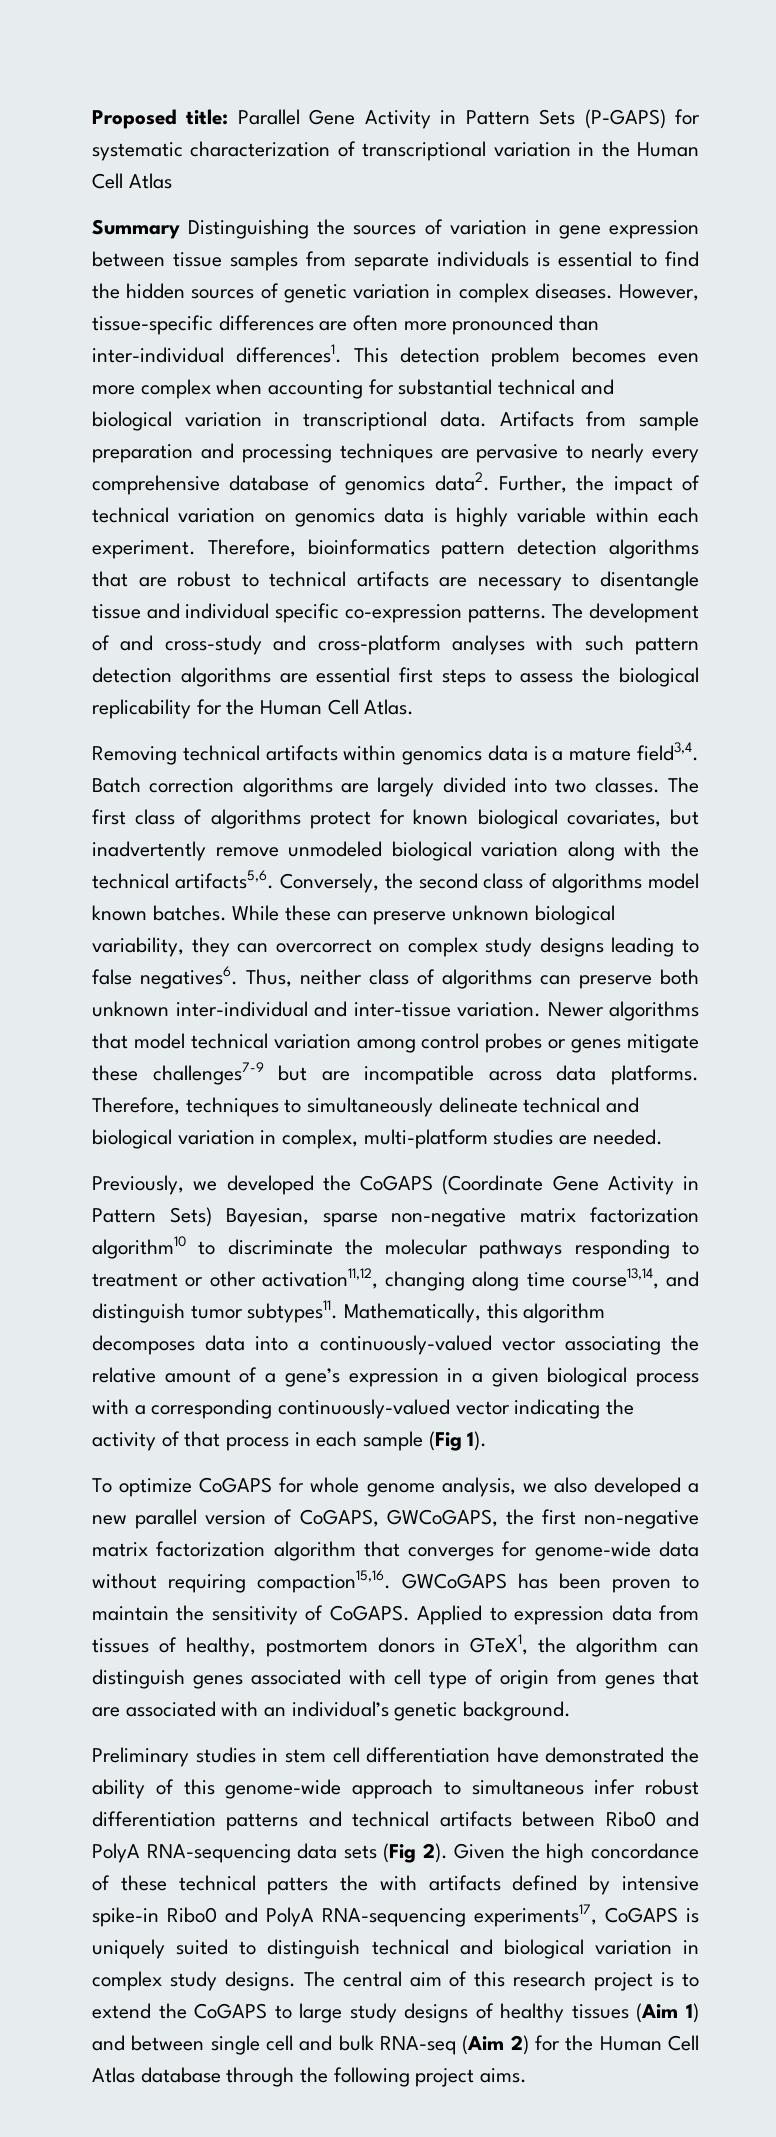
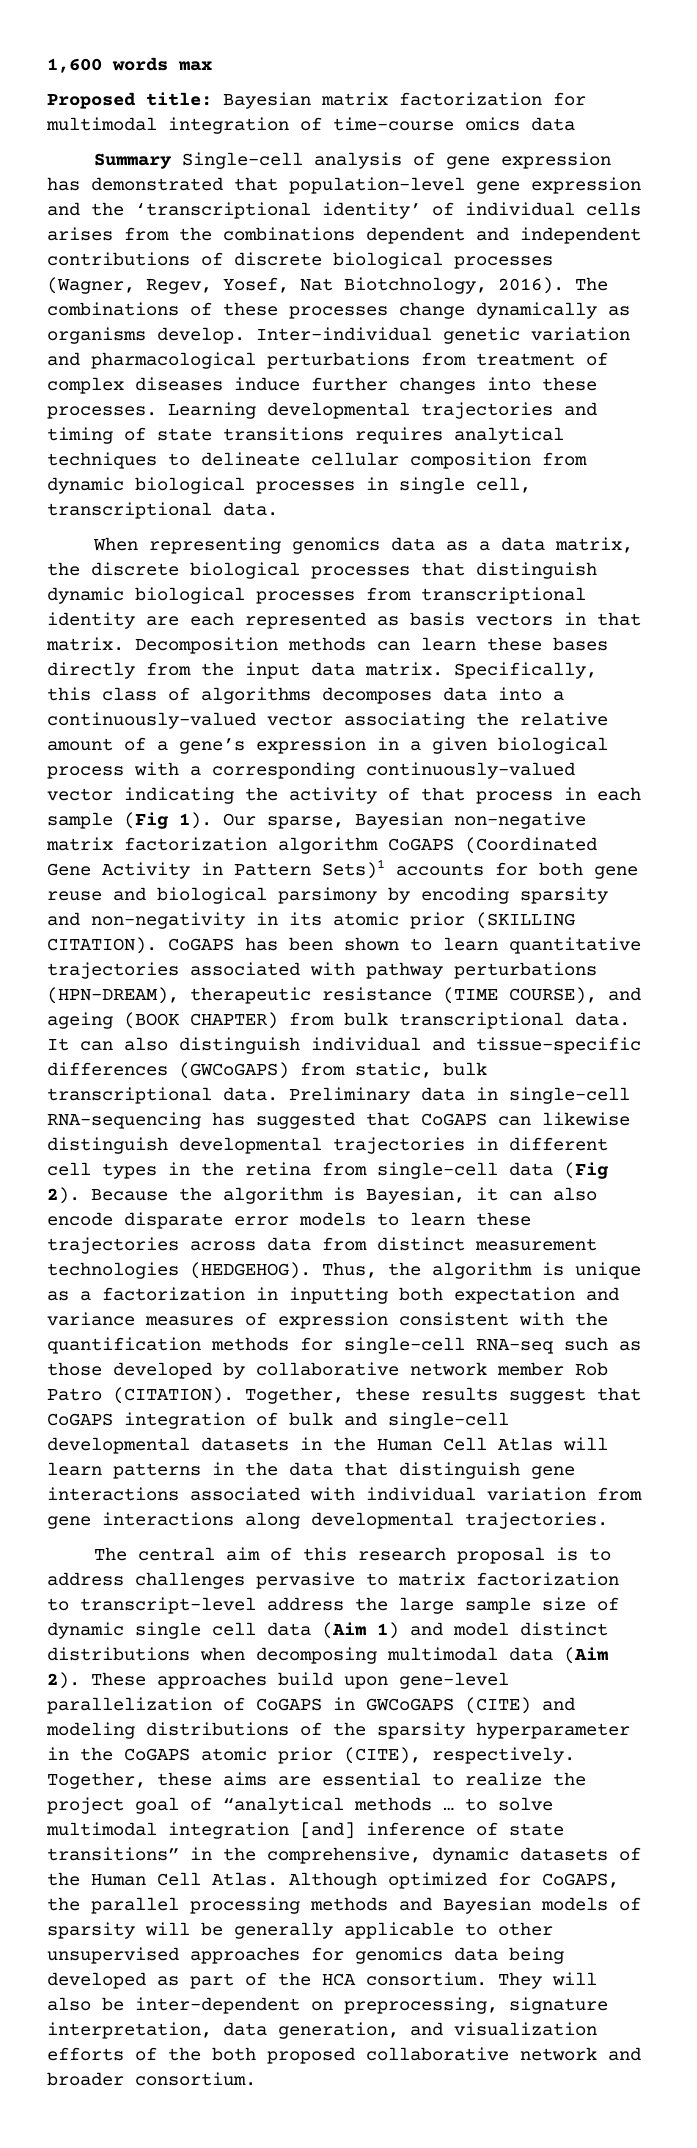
[92,109,701,129] [92,141,700,161] [92,173,172,189] [92,219,699,239] [92,251,699,271] [92,283,699,303] [92,315,600,335] [92,344,699,367] [92,379,614,399] [92,411,699,431] [92,443,699,463] [92,472,700,495] [92,507,699,527] [92,539,699,559] [92,571,699,591] [92,603,699,623] [92,635,699,655] [92,667,699,687] [92,699,415,719] [92,742,699,765] [92,777,699,797] [92,809,699,829] [92,841,699,861] [92,870,699,893] [92,905,615,925] [92,937,699,957] [92,966,699,989] [92,1001,699,1021] [92,1033,700,1053] [92,1062,699,1085] [92,1097,640,1117] [92,1129,663,1149] [92,1175,699,1195] [92,1207,699,1227] [92,1236,699,1259] [92,1268,699,1291] [92,1300,606,1323] Proposed title: Parallel Gene Activity in Pattern Sets (P-GAPS) for systematic characterization of transcriptional variation in the Human Cell Atlas // Summary Distinguishing the sources of variation in gene expression between tissue samples from separate individuals is essential to find the hidden sources of genetic variation in complex diseases. However, tissue-specific differences are often more pronounced than inter-individual differences1. This detection problem becomes even more complex when accounting for substantial technical and biological variation in transcriptional data. Artifacts from sample preparation and processing techniques are pervasive to nearly every comprehensive database of genomics data2. Further, the impact of technical variation on genomics data is highly variable within each experiment. Therefore, bioinformatics pattern detection algorithms that are robust to technical artifacts are necessary to disentangle tissue and individual specific co-expression patterns. The development of and cross-study and cross-platform analyses with such pattern detection algorithms are essential first steps to assess the biological replicability for the Human Cell Atlas. // Removing technical artifacts within genomics data is a mature field3,4. Batch correction algorithms are largely divided into two classes. The first class of algorithms protect for known biological covariates, but inadvertently remove unmodeled biological variation along with the technical artifacts5,6. Conversely, the second class of algorithms model known batches. While these can preserve unknown biological variability, they can overcorrect on complex study designs leading to false negatives6. Thus, neither class of algorithms can preserve both unknown inter-individual and inter-tissue variation. Newer algorithms that model technical variation among control probes or genes mitigate these challenges7-9 but are incompatible across data platforms. Therefore, techniques to simultaneously delineate technical and biological variation in complex, multi-platform studies are needed. // Previously, we developed the CoGAPS (Coordinate Gene Activity in Pattern Sets) Bayesian, sparse non-negative matrix factorization algorithm10 to discriminate the molecular pathways responding to treatment or other activation11,12, changing along time course13,14, and distinguish tumor subtypes11. Mathematically, this algorithm -> [47,57,212,73] [47,92,586,109] [46,117,575,134] [93,152,611,169] [47,177,641,194] [47,202,641,219] [47,227,641,244] [47,252,553,269] [47,277,608,294] [47,302,630,319] [47,327,630,344] [47,352,608,369] [47,377,597,394] [47,402,597,419] [47,427,564,444] [47,452,587,469] [47,477,531,494] [47,502,278,519] [92,537,633,554] [47,562,597,579] [47,587,586,604] [47,612,641,629] [46,637,608,654] [47,662,597,679] [47,687,311,704] 1,600 words max // Proposed title: Bayesian matrix factorization for multimodal integration of time-course omics data // Summary Single-cell analysis of gene expression has demonstrated that population-level gene expression and the ‘transcriptional identity’ of individual cells arises from the combinations dependent and independent contributions of discrete biological processes (Wagner, Regev, Yosef, Nat Biotchnology, 2016). The combinations of these processes change dynamically as organisms develop. Inter-individual genetic variation and pharmacological perturbations from treatment of complex diseases induce further changes into these processes. Learning developmental trajectories and timing of state transitions requires analytical techniques to delineate cellular composition from dynamic biological processes in single cell, transcriptional data. // When representing genomics data as a data matrix, the discrete biological processes that distinguish dynamic biological processes from transcriptional identity are each represented as basis vectors in that matrix. Decomposition methods can learn these bases directly from the input data matrix. Specifically, this class of algorithms
[92,1477,700,1497] [92,1509,699,1529] [92,1541,699,1561] [92,1570,699,1593] [92,1605,700,1625] [92,1634,700,1657] [92,1669,699,1689] [92,1701,572,1721] [92,1747,699,1767] [92,1779,699,1799] [92,1811,699,1831] [92,1843,699,1863] [92,1875,699,1895] [92,1904,699,1927] [92,1939,699,1959] [92,1971,296,1991] // To optimize CoGAPS for whole genome analysis, we also developed a new parallel version of CoGAPS, GWCoGAPS, the first non-negative matrix factorization algorithm that converges for genome-wide data without requiring compaction15,16. GWCoGAPS has been proven to maintain the sensitivity of CoGAPS. Applied to expression data from tissues of healthy, postmortem donors in GTeX1, the algorithm can distinguish genes associated with cell type of origin from genes that are associated with an individual’s genetic background. // Preliminary studies in stem cell differentiation have demonstrated the ability of this genome-wide approach to simultaneous infer robust differentiation patterns and technical artifacts between Ribo0 and PolyA RNA-sequencing data sets (Fig 2). Given the high concordance of these technical patters the with artifacts defined by intensive spike-in Ribo0 and PolyA RNA-sequencing experiments17, CoGAPS is uniquely suited to distinguish technical and biological variation in complex study designs. -> [223,812,586,829] [46,837,597,854] [47,859,638,879] [47,887,608,904] [47,912,575,929] [47,937,641,954] [47,962,597,979] [47,987,641,1004] [47,1012,630,1029] [47,1037,641,1054] [47,1062,487,1079] [47,1087,630,1104] [47,1112,630,1129] [47,1137,608,1154] [47,1162,609,1179] [47,1187,597,1204] [47,1212,531,1229] [47,1237,597,1254] [47,1262,641,1279] [47,1287,619,1304] [47,1312,608,1329] [47,1337,641,1354] [47,1362,608,1379] [47,1387,641,1404] [47,1412,509,1429] [47,1437,608,1454] [47,1462,575,1479] [47,1487,642,1501] [47,1512,608,1529] Our sparse, Bayesian non-negative matrix factorization algorithm CoGAPS (Coordinated Gene Activity in Pattern Sets)1 accounts for both gene reuse and biological parsimony by encoding sparsity and non-negativity in its atomic prior (SKILLING CITATION). CoGAPS has been shown to learn quantitative trajectories associated with pathway perturbations (HPN-DREAM), therapeutic resistance (TIME COURSE), and ageing (BOOK CHAPTER) from bulk transcriptional data. It can also distinguish individual and tissue-specific differences (GWCoGAPS) from static, bulk transcriptional data. Preliminary data in single-cell RNA-sequencing has suggested that CoGAPS can likewise distinguish developmental trajectories in different cell types in the retina from single-cell data (Fig 2). Because the algorithm is Bayesian, it can also encode disparate error models to learn these trajectories across data from distinct measurement technologies (HEDGEHOG). Thus, the algorithm is unique as a factorization in inputting both expectation and variance measures of expression consistent with the quantification methods for single-cell RNA-seq such as those developed by collaborative network member Rob Patro (CITATION). Together, these results suggest that CoGAPS integration of bulk and single-cell developmental datasets in the Human Cell Atlas will learn patterns in the data that distinguish gene interactions associated with individual variation from gene interactions along developmental trajectories. //
[594,1972,654,1991] project -> [456,1547,545,1564] proposal
[92,2003,699,2023] [92,2035,699,2055] [92,2067,528,2087] extend the CoGAPS to large study designs of healthy tissues (Aim 1) and between single cell and bulk RNA-seq (Aim 2) for the Human Cell Atlas database through the following project aims. -> [47,1572,619,1589] [47,1597,619,1614] [47,1622,608,1639] [47,1647,608,1664] [47,1672,509,1689] [47,1697,575,1714] [46,1722,630,1739] [47,1747,575,1764] [47,1772,586,1789] [47,1797,553,1814] [46,1822,564,1839] [47,1847,641,1864] [47,1872,619,1889] [47,1897,641,1914] [47,1922,553,1939] [47,1947,564,1964] [47,1972,597,1989] [47,1997,608,2014] [47,2022,597,2039] [47,2047,641,2064] [47,2072,256,2086] address challenges pervasive to matrix factorization to transcript-level address the large sample size of dynamic single cell data (Aim 1) and model distinct distributions when decomposing multimodal data (Aim 2). These approaches build upon gene-level parallelization of CoGAPS in GWCoGAPS (CITE) and modeling distributions of the sparsity hyperparameter in the CoGAPS atomic prior (CITE), respectively. Together, these aims are essential to realize the project goal of “analytical methods … to solve multimodal integration [and] inference of state transitions” in the comprehensive, dynamic datasets of the Human Cell Atlas. Although optimized for CoGAPS, the parallel processing methods and Bayesian models of sparsity will be generally applicable to other unsupervised approaches for genomics data being developed as part of the HCA consortium. They will also be inter-dependent on preprocessing, signature interpretation, data generation, and visualization efforts of the both proposed collaborative network and broader consortium.

